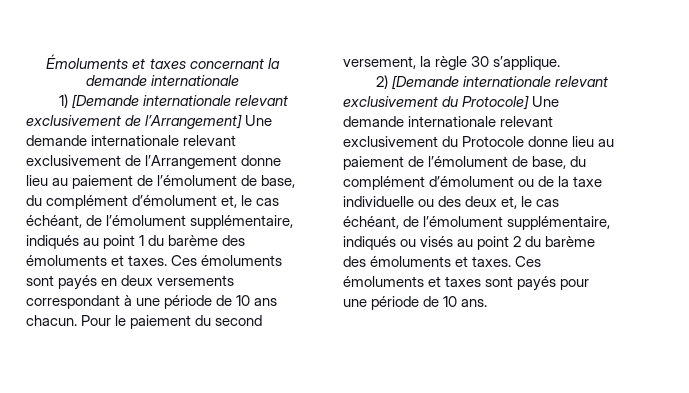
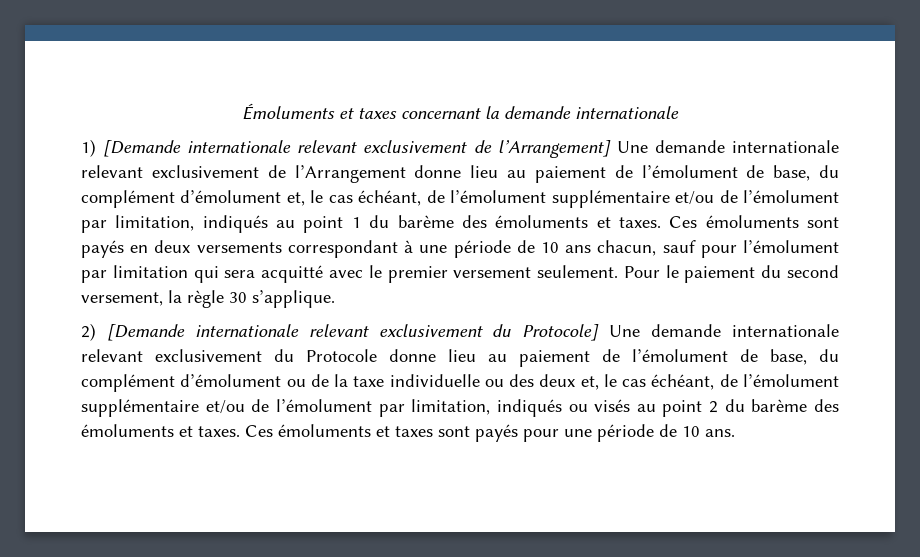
[190,215,294,229] supplémentaire, -> [551,190,840,208] [81,215,195,233] supplémentaire et/ou de l’émolument par limitation,
[26,315,77,326] chacun. -> [597,240,839,258] [81,265,619,283] chacun, sauf pour l’émolument par limitation qui sera acquitté avec le premier versement seulement.
[507,216,611,230] supplémentaire, -> [81,399,491,417] supplémentaire et/ou de l’émolument par limitation,

